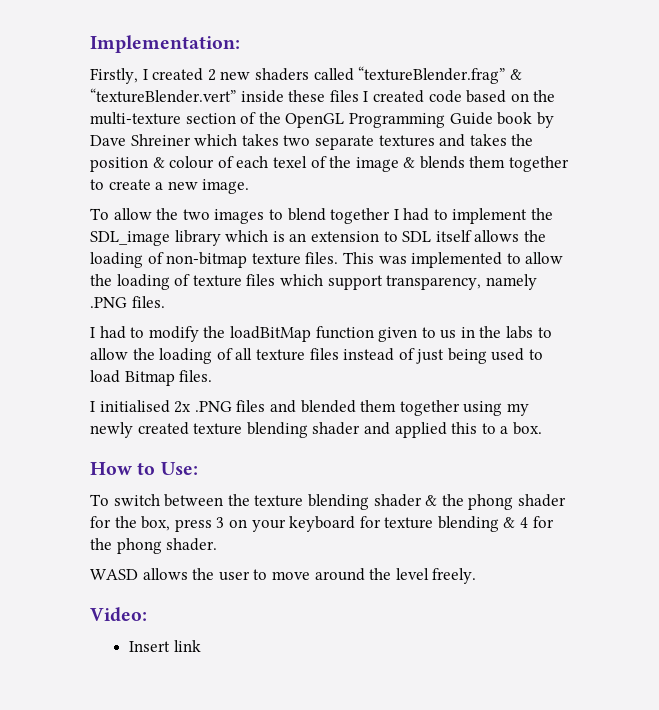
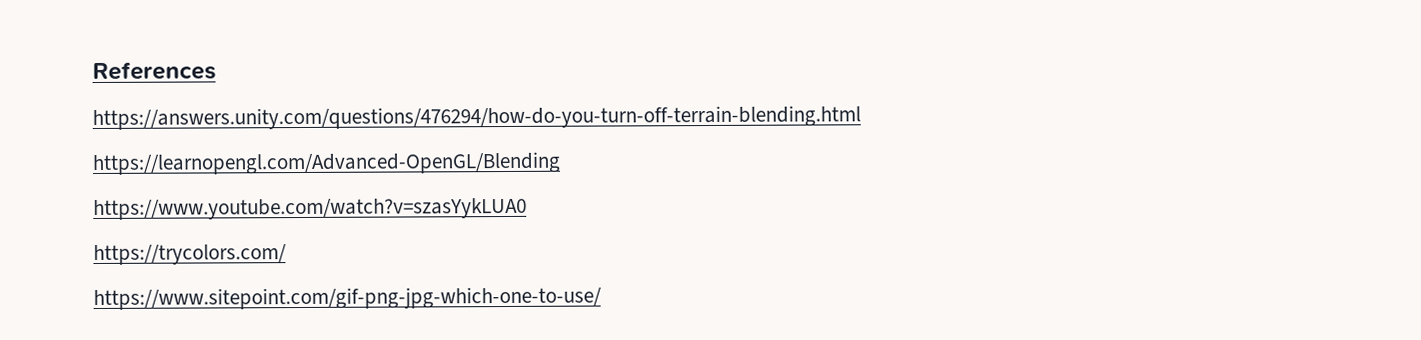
[90,35,240,53] [90,66,522,84] [90,88,556,103] [90,112,554,128] [90,134,534,150] [90,156,570,172] [90,179,250,194] [90,208,554,224] [90,230,546,246] [90,252,564,268] [90,274,537,290] [90,296,165,308] [90,326,552,342] [90,348,544,364] [90,370,213,386] [90,400,529,416] [90,422,542,438] [90,462,198,475] [90,494,566,510] [90,516,554,532] [90,538,218,554] [90,568,477,584] [90,607,147,622] [129,640,201,652] Implementation: // Firstly, I created 2 new shaders called “textureBlender.frag” & “textureBlender.vert” inside these files I created code based on the multi-texture section of the OpenGL Programming Guide book by Dave Shreiner which takes two separate textures and takes the position & colour of each texel of the image & blends them together to create a new image. // To allow the two images to blend together I had to implement the SDL_image library which is an extension to SDL itself allows the loading of non-bitmap texture files. This was implemented to allow the loading of texture files which support transparency, namely .PNG files. // I had to modify the loadBitMap function given to us in the labs to allow the loading of all texture files instead of just being used to load Bitmap files. // I initialised 2x .PNG files and blended them together using my newly created texture blending shader and applied this to a box. // How to Use: // To switch between the texture blending shader & the phong shader for the box, press 3 on your keyboard for texture blending & 4 for the phong shader. // WASD allows the user to move around the level freely. // Video: // Insert link -> [92,61,216,81] [92,105,861,131] [92,151,561,176] [93,197,527,221] [93,244,287,266] [93,286,602,311] References // https://answers.unity.com/questions/476294/how-do-you-turn-off-terrain-blending.html // https://learnopengl.com/Advanced-OpenGL/Blending // https://www.youtube.com/watch?v=szasYykLUA0 // https://trycolors.com/ // https://www.sitepoint.com/gif-png-jpg-which-one-to-use/

